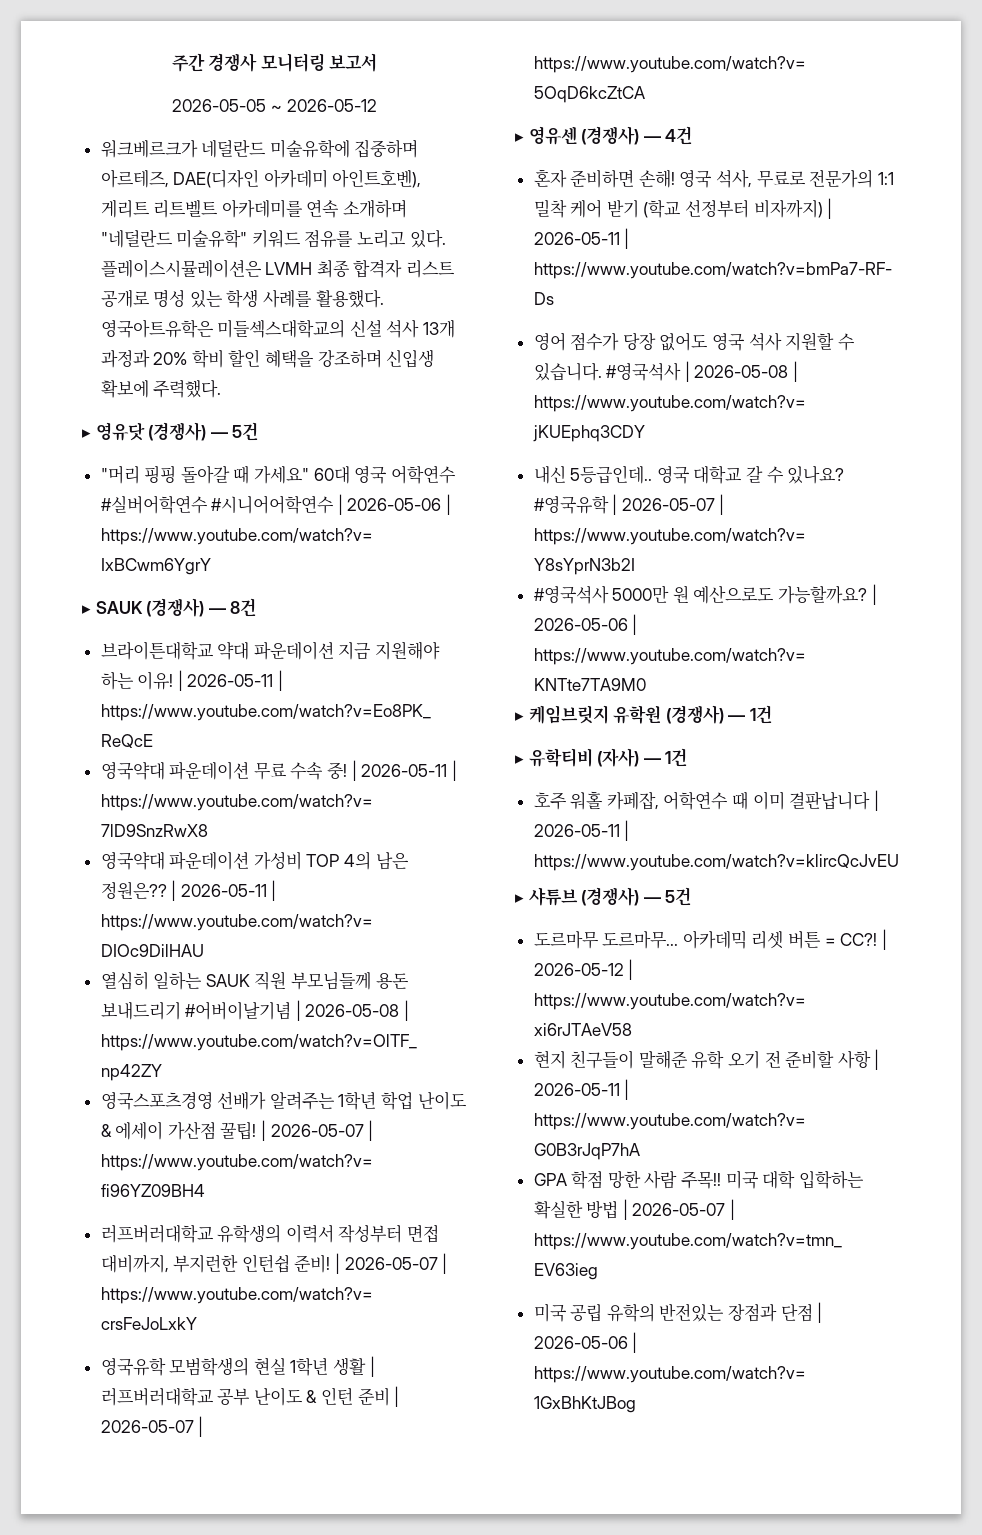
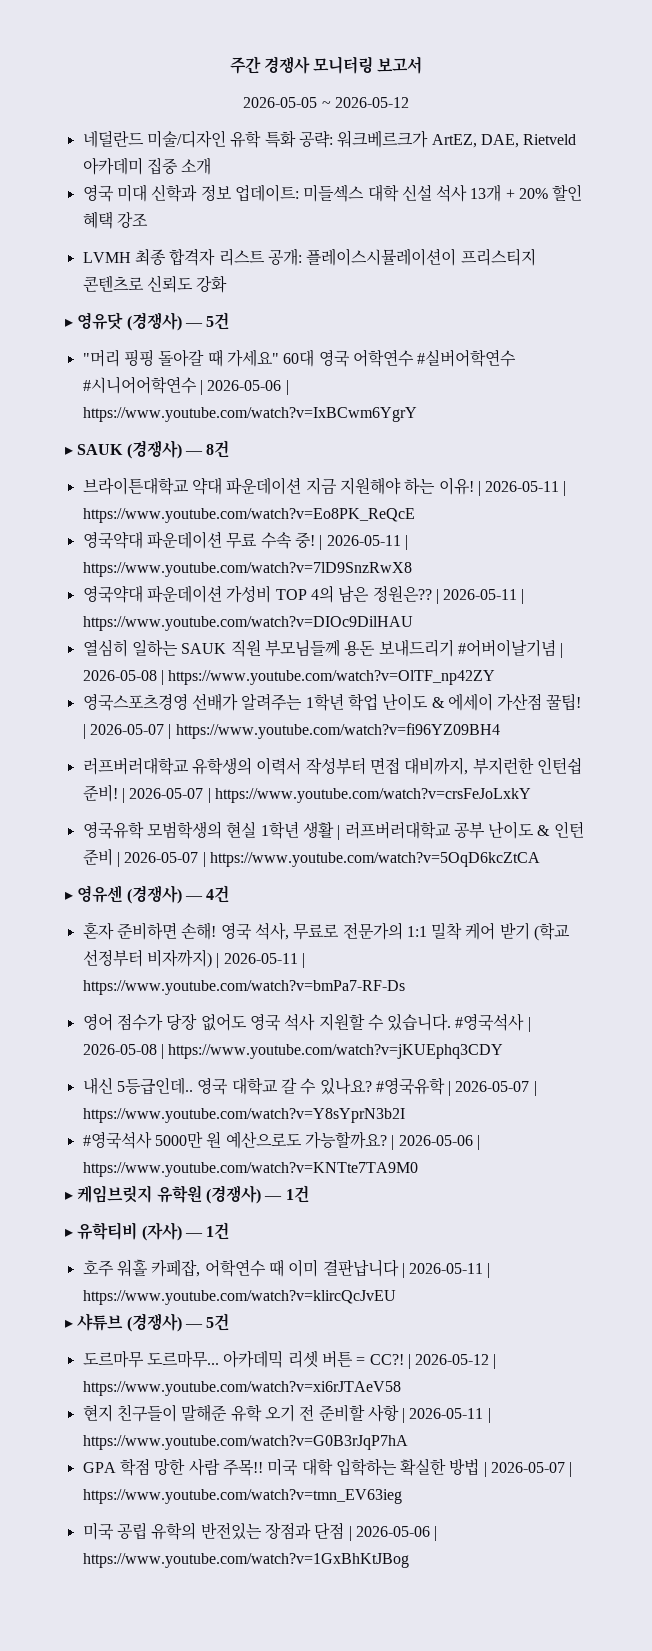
[100,139,419,158] [100,169,422,188] [100,199,408,218] [100,229,446,248] [100,259,456,278] [100,289,384,308] [100,319,456,338] [100,349,435,368] [100,379,222,398] 워크베르크가 네덜란드 미술유학에 집중하며 아르테즈, DAE(디자인 아카데미 아인트호벤), 게리트 리트벨트 아카데미를 연속 소개하며 "네덜란드 미술유학" 키워드 점유를 노리고 있다. 플레이스시뮬레이션은 LVMH 최종 합격자 리스트 공개로 명성 있는 학생 사례를 활용했다. 영국아트유학은 미들섹스대학교의 신설 석사 13개 과정과 20% 학비 할인 혜택을 강조하며 신입생 확보에 주력했다. -> [82,130,577,148] [82,157,212,175] [82,184,583,202] [82,211,148,229] [82,248,536,266] [82,275,228,293] 네덜란드 미술/디자인 유학 특화 공략: 워크베르크가 ArtEZ, DAE, Rietveld 아카데미 집중 소개 // 영국 미대 신학과 정보 업데이트: 미들섹스 대학 신설 석사 13개 + 20% 할인 혜택 강조 // LVMH 최종 합격자 리스트 공개: 플레이스시뮬레이션이 프리스티지 콘텐츠로 신뢰도 강화

